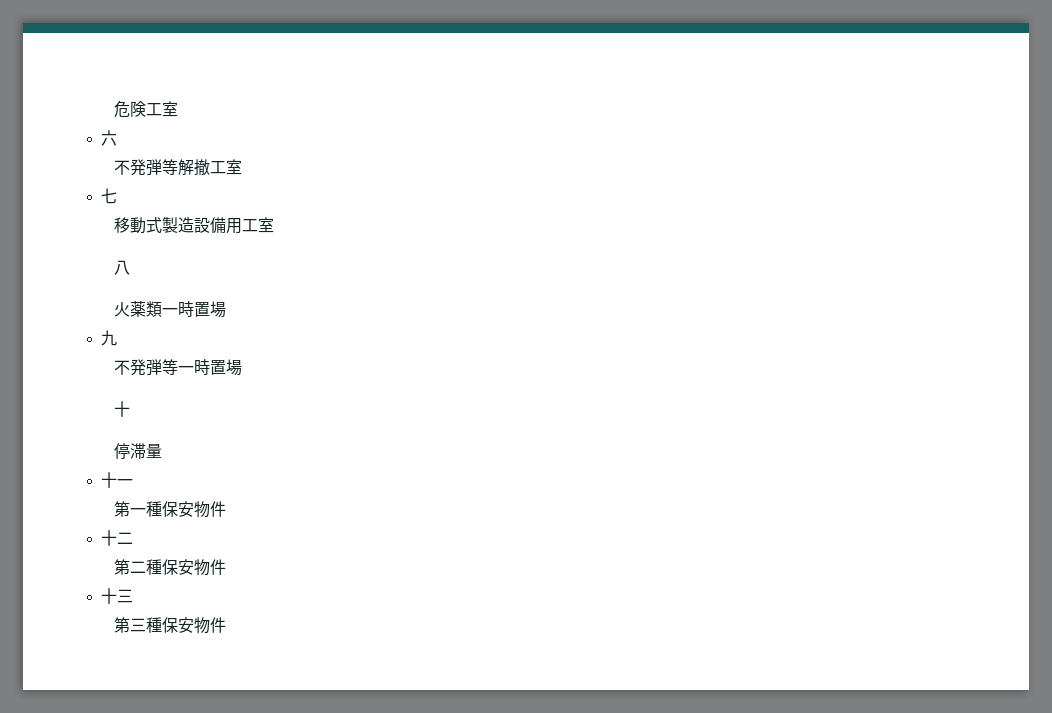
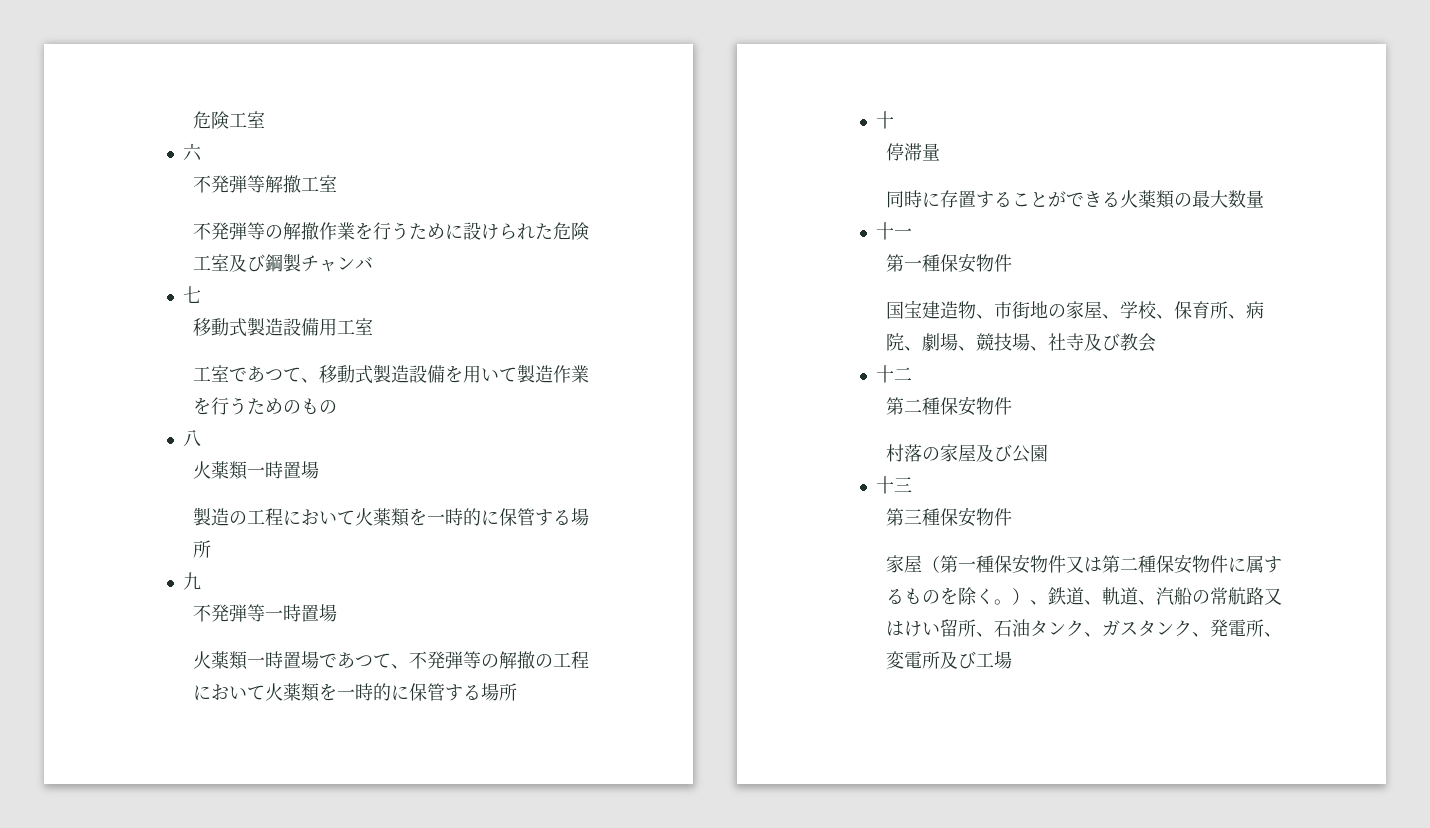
(242, 167) none -> [193,222,590,240] [193,253,374,272] // 不発弾等の解撤作業を行うために設けられた危険工室及び鋼製チャンバ
[113,260,130,275] [113,301,226,318] 八 // 火薬類一時置場 -> [193,364,590,384] [193,397,338,415] [183,429,202,447] [193,461,320,480] [193,507,590,527] [193,540,212,558] 工室であつて、移動式製造設備を用いて製造作業を行うためのもの // 八 // 火薬類一時置場 // 製造の工程において火薬類を一時的に保管する場所
[113,401,130,417] [113,443,146,460] 十 // 停滞 -> [193,651,590,670] [193,683,518,702] [876,111,895,129] [886,143,941,161] [886,190,1247,209] 火薬類一時置場であつて、不発弾等の解撤の工程において火薬類を一時的に保管する場所 // 十 // 停滞量 // 同時に存置することができる火薬類の最大数
(226, 509) none -> [886,300,1265,319] [886,333,1157,352] // 国宝建造物、市街地の家屋、学校、保育所、病院、劇場、競技場、社寺及び教会
(226, 567) none -> [886,444,1049,463] // 村落の家屋及び公園
(226, 625) none -> [886,554,1283,574] [886,587,1283,605] [886,619,1283,637] [886,651,1013,669] // 家屋（第一種保安物件又は第二種保安物件に属するものを除く。）、鉄道、軌道、汽船の常航路又はけい留所、石油タンク、ガスタンク、発電所、変電所及び工場

